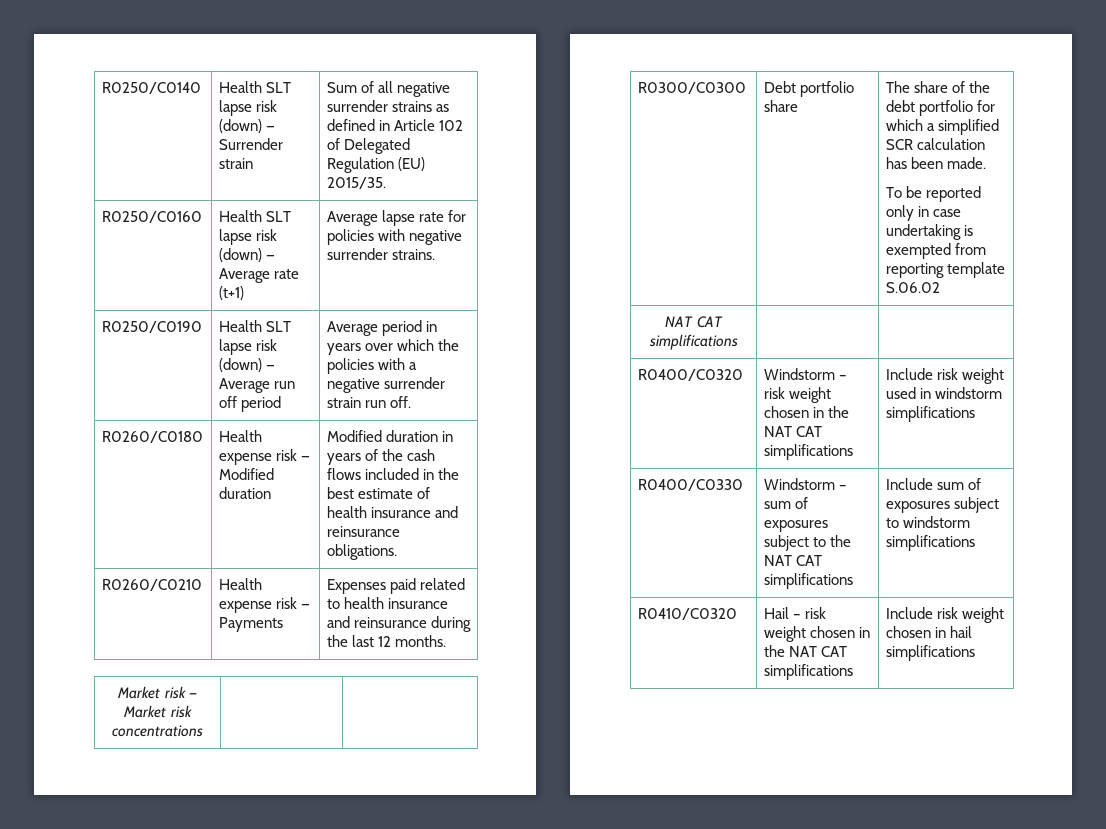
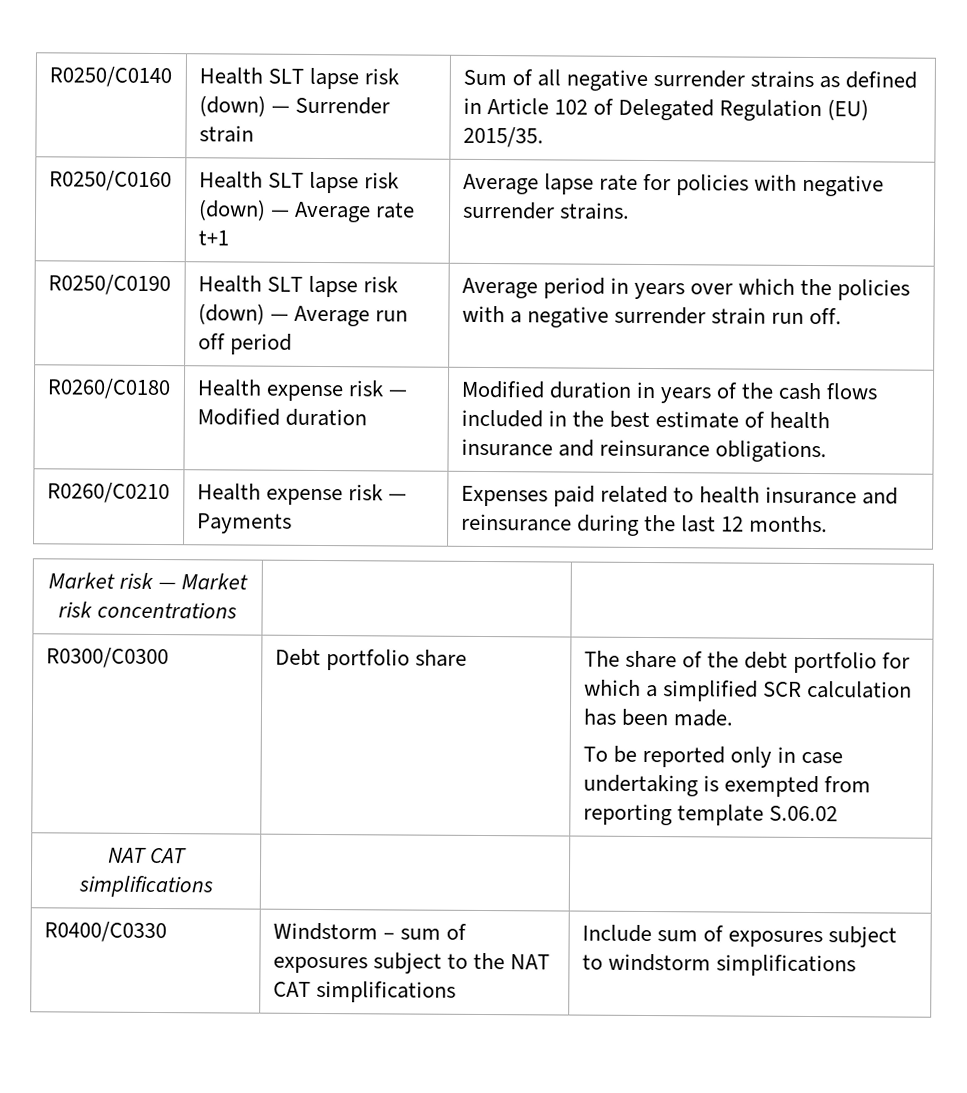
[218,286,244,300] (t+1) -> [197,230,229,246] t+1
[637,369,743,381] [763,368,847,380] [763,387,831,403] [763,406,849,418] [763,426,822,437] [763,444,853,460] [885,368,1004,384] [885,387,1002,399] [885,406,975,422] // R0400/C0320 | Windstorm – risk weight chosen in the NAT CAT simplifications | Include risk weight used in windstorm simplifications -> (213, 886) none
[637,608,737,620] [763,607,826,619] [763,626,870,642] [763,645,847,657] [763,664,853,680] [885,607,1004,623] [885,626,972,638] [885,645,975,661] // R0410/C0320 | Hail – risk weight chosen in the NAT CAT simplifications | Include risk weight chosen in hail simplifications -> (856, 965) none

